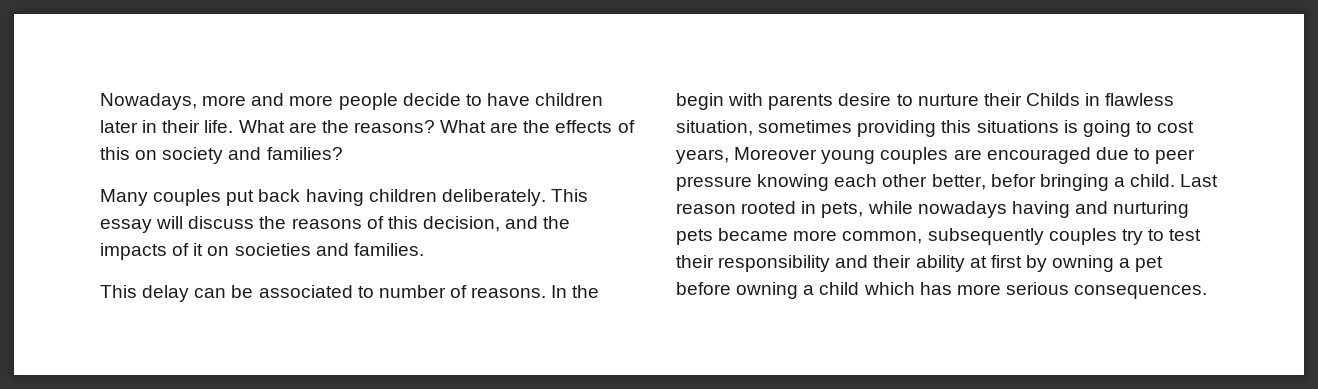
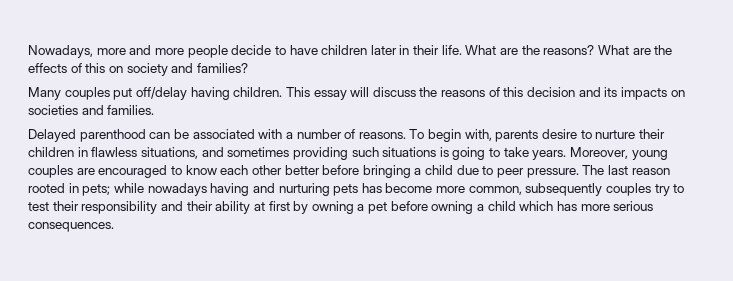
[258,189,546,206] back having children deliberately. -> [135,87,283,100] off/delay having children.
[422,216,571,232] [100,243,204,260] decision, and the impacts of it -> [527,87,667,100] decision and its impacts
[100,285,190,302] This delay -> [28,129,146,142] Delayed parenthood
[357,286,374,298] to -> [258,129,293,139] with a
[551,285,600,298] [676,93,764,110] In the begin with -> [409,129,492,142] To begin with,
[1025,93,1080,106] Childs -> [28,147,74,157] children
[676,120,753,136] situation, -> [140,147,224,159] situations, and
[941,120,972,133] this -> [351,147,379,157] such
[1157,121,1195,133] [676,147,818,164] cost years, Moreover -> [503,147,629,160] take years. Moreover,
[1095,147,1196,164] [676,174,1219,191] due to peer pressure knowing each other better, befor bringing a child. Last -> [170,165,628,178] to know each other better before bringing a child due to peer pressure. The last
[821,202,864,218] pets, -> [82,184,111,196] pets;
[718,228,789,241] became -> [361,183,433,193] has become

